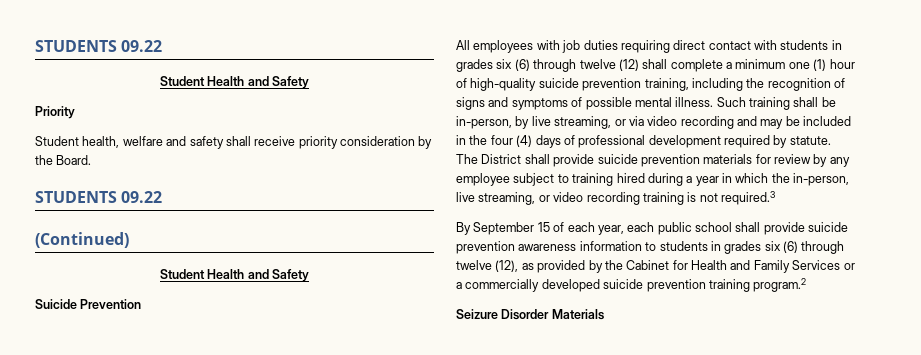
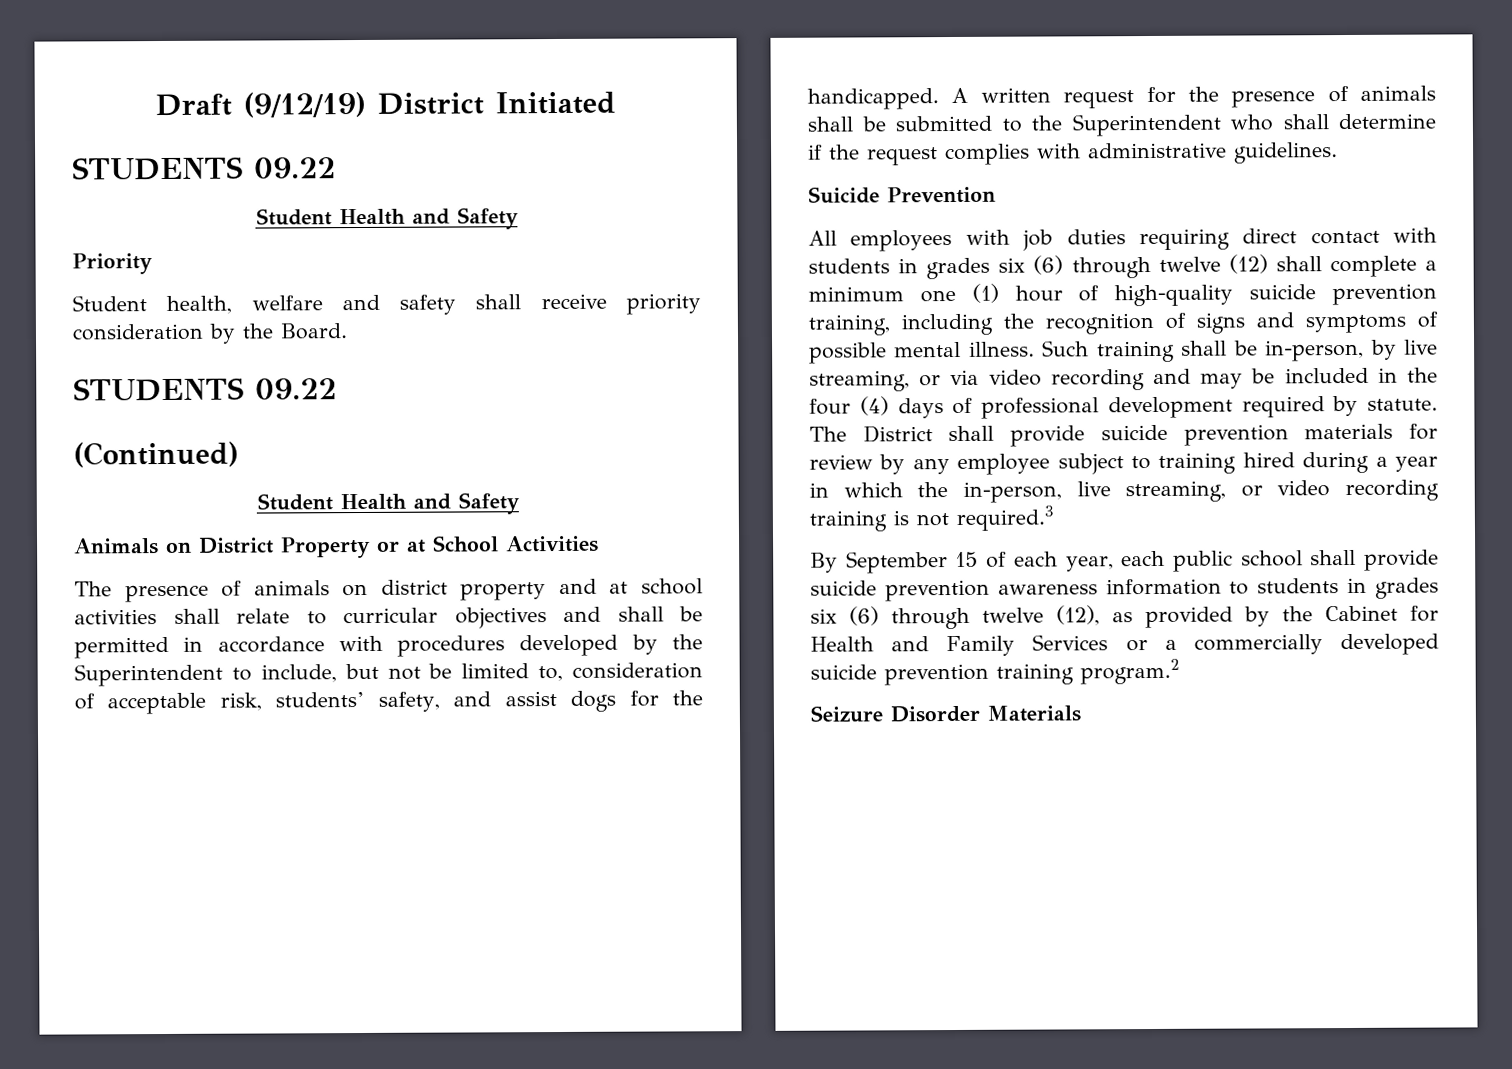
(35, 46) none -> [155,91,616,118] Draft (9/12/19) District Initiated //
(310, 275) none -> [74,535,599,559] [74,578,703,603] [74,606,703,629] [74,634,703,659] [74,662,703,687] [74,690,703,715] [807,85,1436,110] [807,113,1436,137] [808,142,1338,166] // Animals on District Property or at School Activities // The presence of animals on district property and at school activities shall relate to curricular objectives and shall be permitted in accordance with procedures developed by the Superintendent to include, but not be limited to, consideration of acceptable risk, students’ safety, and assist dogs for the handicapped. A written request for the presence of animals shall be submitted to the Superintendent who shall determine if the request complies with administrative guidelines.

